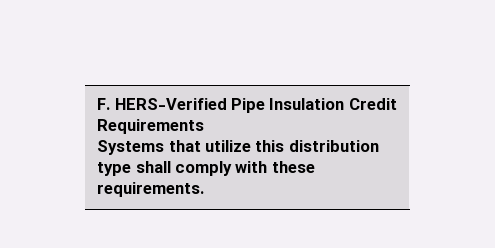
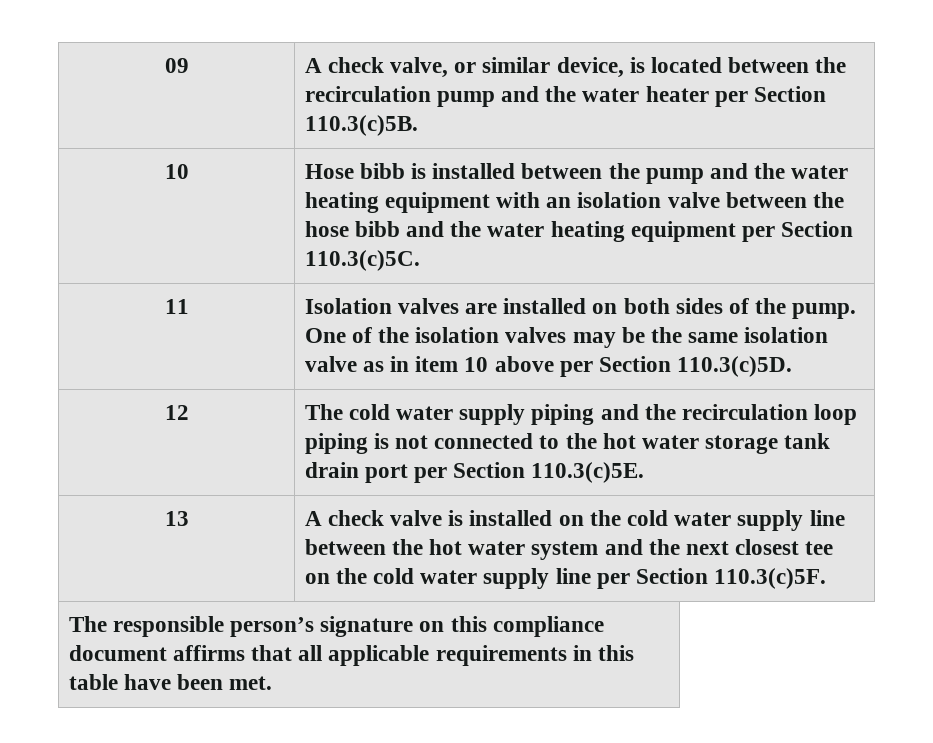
[97,98,397,113] [97,119,205,134] [97,140,379,155] [97,161,315,176] [97,182,205,197] F. HERS-Verified Pipe Insulation Credit Requirements // Systems that utilize this distribution type shall comply with these requirements. -> [164,58,189,73] [304,57,847,78] [304,86,827,107] [304,115,418,136] [164,164,189,179] [304,163,849,184] [304,192,845,213] [304,221,854,242] [304,250,420,271] [164,299,189,314] [304,298,857,319] [304,327,829,348] [304,356,793,377] [164,405,189,420] [304,404,858,425] [304,433,831,454] [304,462,645,483] [164,511,189,526] [304,510,845,531] [304,539,834,560] [304,568,827,589] [68,616,604,637] [68,645,635,666] [68,674,273,690] 09 | A check valve, or similar device, is located between the recirculation pump and the water heater per Section 110.3(c)5B. // 10 | Hose bibb is installed between the pump and the water heating equipment with an isolation valve between the hose bibb and the water heating equipment per Section 110.3(c)5C. // 11 | Isolation valves are installed on both sides of the pump. One of the isolation valves may be the same isolation valve as in item 10 above per Section 110.3(c)5D. // 12 | The cold water supply piping and the recirculation loop piping is not connected to the hot water storage tank drain port per Section 110.3(c)5E. // 13 | A check valve is installed on the cold water supply line between the hot water system and the next closest tee on the cold water supply line per Section 110.3(c)5F. // The responsible person’s signature on this compliance document affirms that all applicable requirements in this table have been met.

